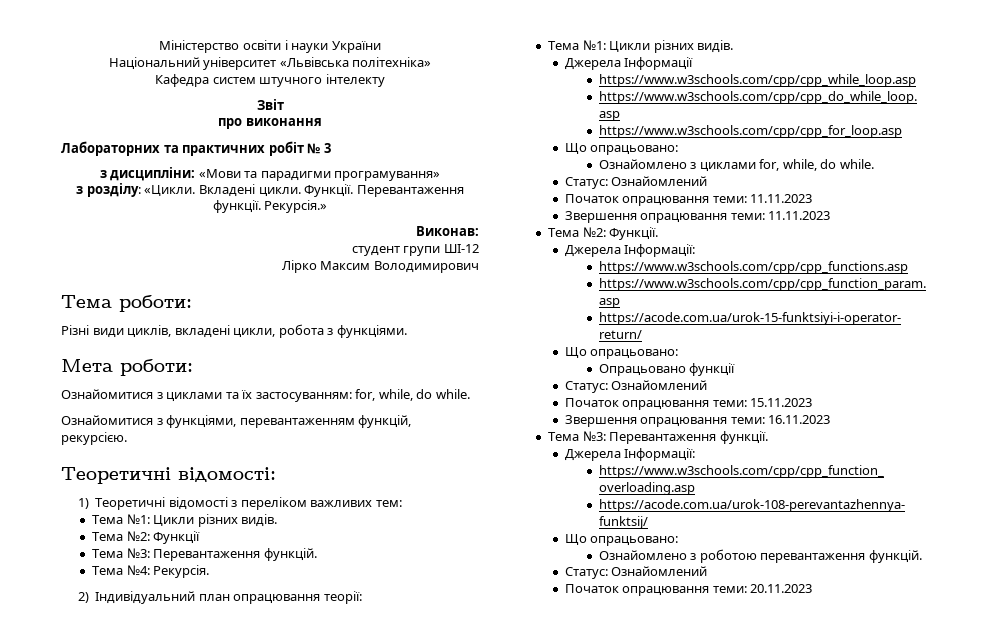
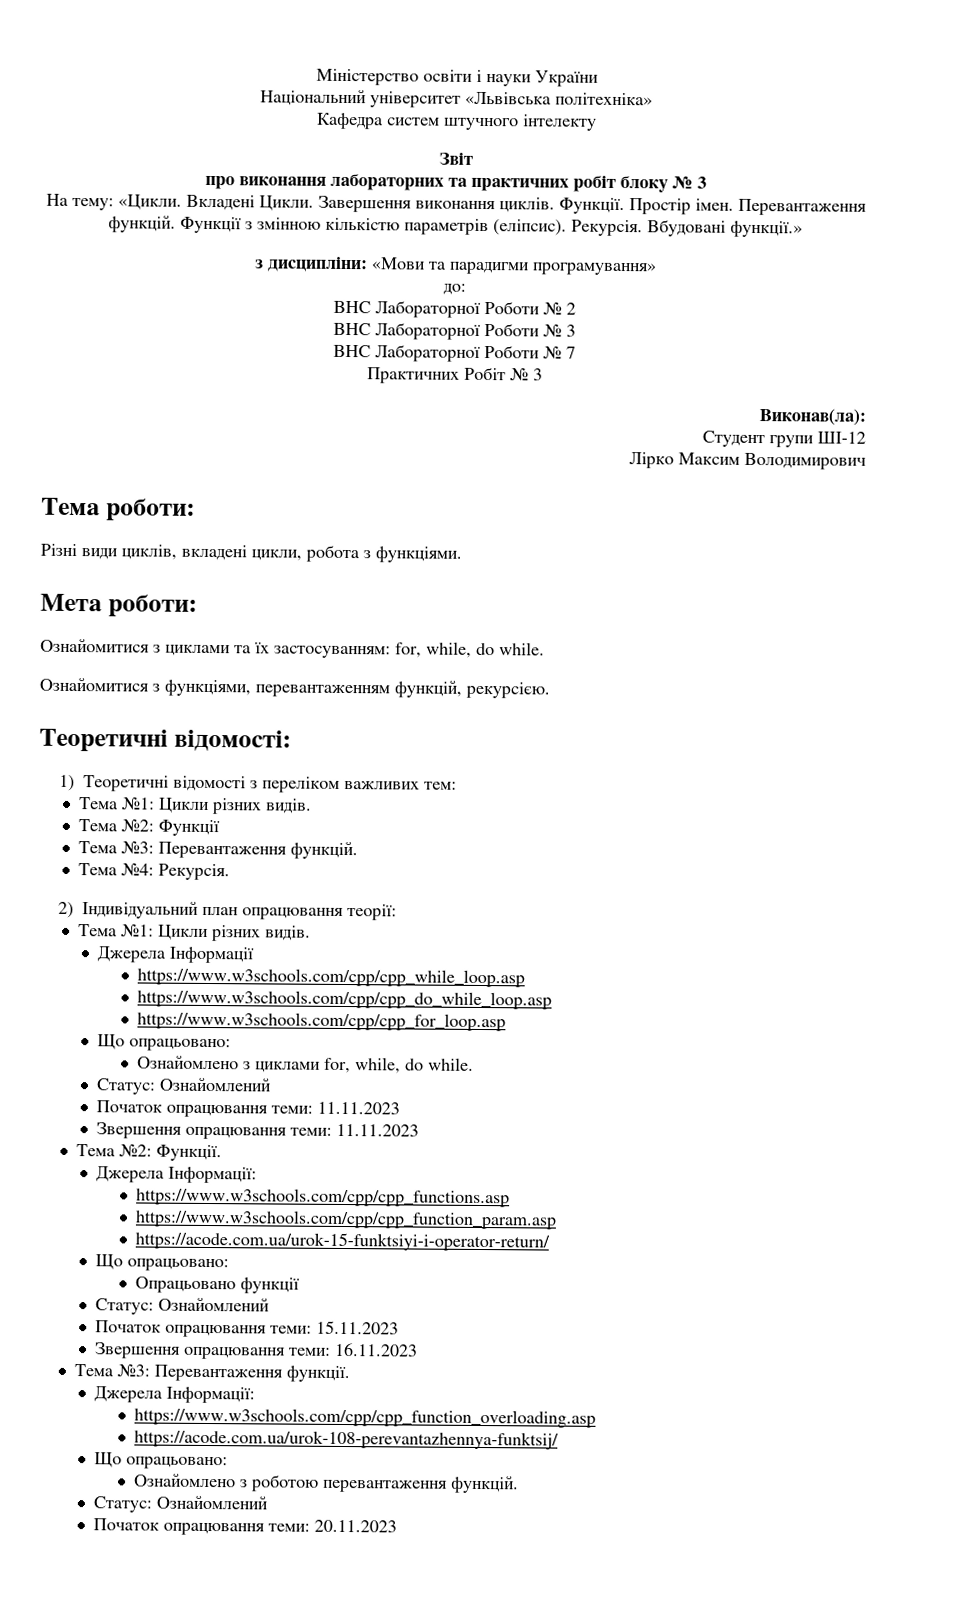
[61,141,160,156] // Лабораторних -> [329,173,444,191] лабораторних
[307,143,331,154] № 3 -> [619,175,707,193] [45,193,867,216] [108,215,803,238] блоку № 3 // На тему: «Цикли. Вкладені Цикли. Завершення виконання циклів. Функції. Простір імен. Перевантаження функцій. Функції з змінною кількістю параметрів (еліпсис). Рекурсія. Вбудовані функції.»
[76,183,464,197] [212,200,328,213] [416,226,479,236] [351,246,400,256] з розділу: «Цикли. Вкладені цикли. Функції. Перевантаження функції. Рекурсія.» // Виконав: // студент -> [443,283,466,295] [333,300,576,318] [333,322,576,340] [333,344,576,362] [366,366,543,384] [759,408,866,426] [702,430,765,448] до: // ВНС Лабораторної Роботи № 2 // ВНС Лабораторної Роботи № 3 // ВНС Лабораторної Роботи № 7 // Практичних Робіт № 3 // Виконав(ла): // Студент

